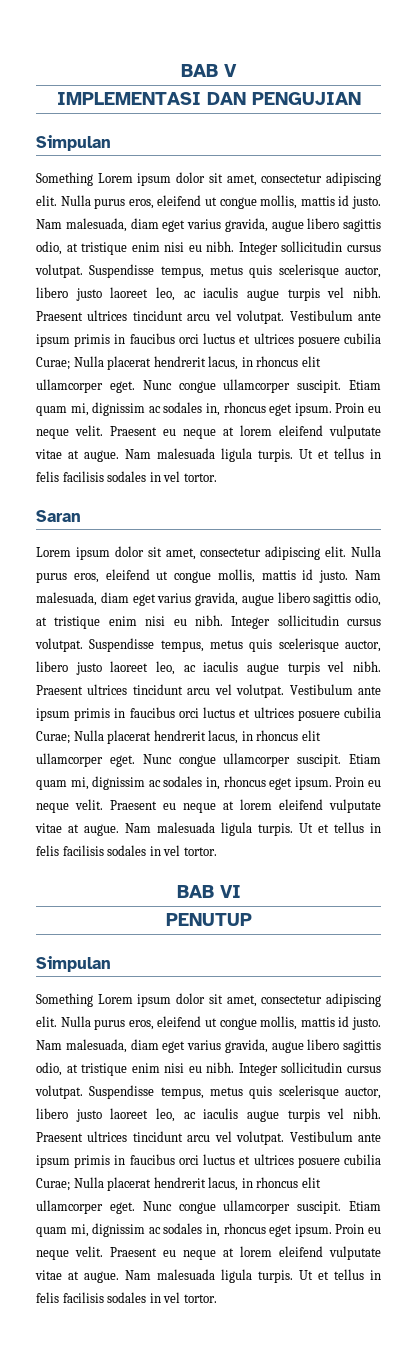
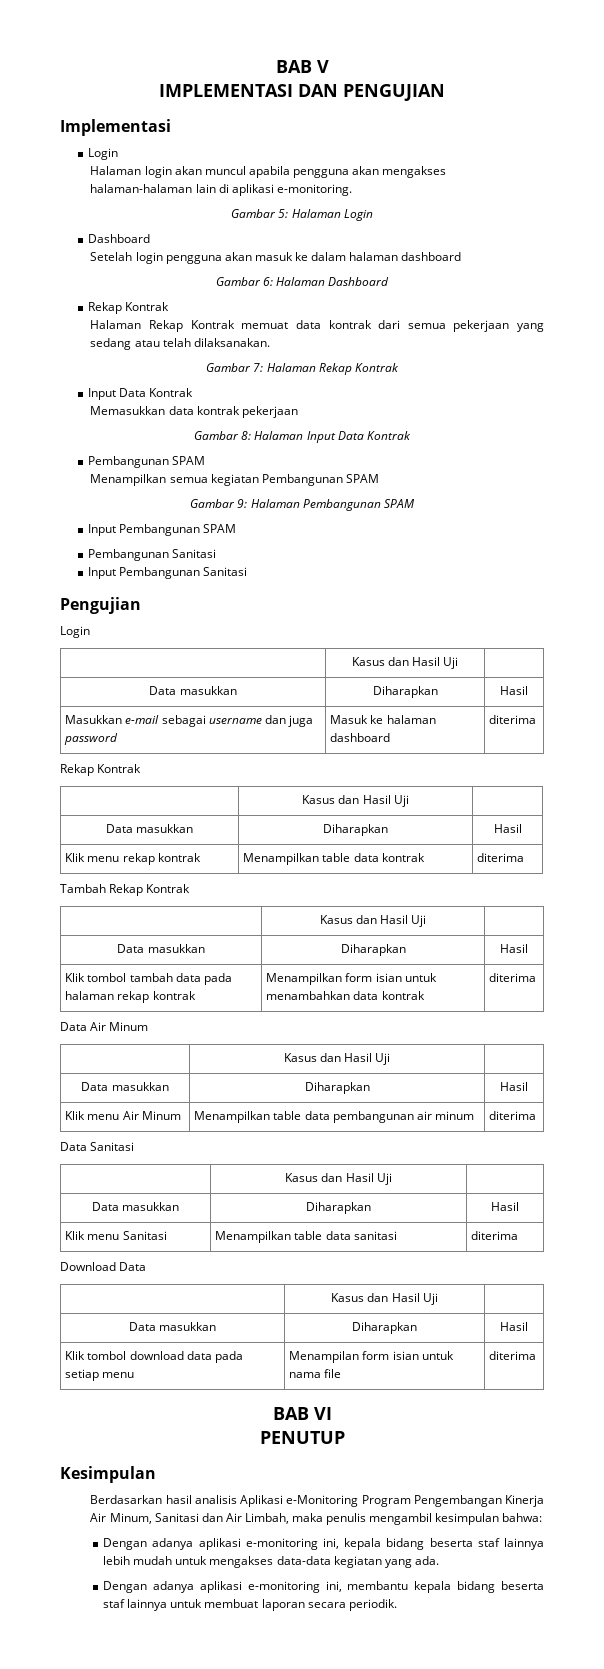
[36,135,111,151] [36,172,382,186] [36,195,382,209] [36,218,381,232] [36,241,381,255] [35,264,382,278] [36,287,381,301] [36,310,381,324] [36,333,382,347] [36,356,321,370] [36,379,381,393] [36,402,381,416] [36,425,381,439] [35,448,381,462] [36,471,217,482] [36,510,81,522] [36,546,381,560] [36,569,381,583] [36,592,381,606] [36,615,381,629] [35,638,382,652] [36,661,381,675] [36,684,381,698] [36,707,382,721] [36,730,321,744] [36,753,381,767] [36,776,381,790] [36,799,381,813] [35,822,381,836] [36,845,217,856] [176,885,241,898] [165,913,252,926] [36,956,111,972] [36,993,382,1007] [36,1016,382,1030] [36,1039,381,1053] [36,1062,381,1076] [35,1085,382,1099] [36,1108,381,1122] [36,1131,381,1145] [36,1154,382,1168] [36,1177,321,1191] [36,1200,381,1214] [36,1223,381,1237] [36,1246,381,1260] [35,1269,381,1283] [36,1292,217,1303] Simpulan // Something Lorem ipsum dolor sit amet, consectetur adipiscing elit. Nulla purus eros, eleifend ut congue mollis, mattis id justo. Nam malesuada, diam eget varius gravida, augue libero sagittis odio, at tristique enim nisi eu nibh. Integer sollicitudin cursus volutpat. Suspendisse tempus, metus quis scelerisque auctor, libero justo laoreet leo, ac iaculis augue turpis vel nibh. Praesent ultrices tincidunt arcu vel volutpat. Vestibulum ante ipsum primis in faucibus orci luctus et ultrices posuere cubilia Curae; Nulla placerat hendrerit lacus, in rhoncus elit ullamcorper eget. Nunc congue ullamcorper suscipit. Etiam quam mi, dignissim ac sodales in, rhoncus eget ipsum. Proin eu neque velit. Praesent eu neque at lorem eleifend vulputate vitae at augue. Nam malesuada ligula turpis. Ut et tellus in felis facilisis sodales in vel tortor. // Saran // Lorem ipsum dolor sit amet, consectetur adipiscing elit. Nulla purus eros, eleifend ut congue mollis, mattis id justo. Nam malesuada, diam eget varius gravida, augue libero sagittis odio, at tristique enim nisi eu nibh. Integer sollicitudin cursus volutpat. Suspendisse tempus, metus quis scelerisque auctor, libero justo laoreet leo, ac iaculis augue turpis vel nibh. Praesent ultrices tincidunt arcu vel volutpat. Vestibulum ante ipsum primis in faucibus orci luctus et ultrices posuere cubilia Curae; Nulla placerat hendrerit lacus, in rhoncus elit ullamcorper eget. Nunc congue ullamcorper suscipit. Etiam quam mi, dignissim ac sodales in, rhoncus eget ipsum. Proin eu neque velit. Praesent eu neque at lorem eleifend vulputate vitae at augue. Nam malesuada ligula turpis. Ut et tellus in felis facilisis sodales in vel tortor. // BAB VI // PENUTUP // Simpulan // Something Lorem ipsum dolor sit amet, consectetur adipiscing elit. Nulla purus eros, eleifend ut congue mollis, mattis id justo. Nam malesuada, diam eget varius gravida, augue libero sagittis odio, at tristique enim nisi eu nibh. Integer sollicitudin cursus volutpat. Suspendisse tempus, metus quis scelerisque auctor, libero justo laoreet leo, ac iaculis augue turpis vel nibh. Praesent ultrices tincidunt arcu vel volutpat. Vestibulum ante ipsum primis in faucibus orci luctus et ultrices posuere cubilia Curae; Nulla placerat hendrerit lacus, in rhoncus elit ullamcorper eget. Nunc congue ullamcorper suscipit. Etiam quam mi, dignissim ac sodales in, rhoncus eget ipsum. Proin eu neque velit. Praesent eu neque at lorem eleifend vulputate vitae at augue. Nam malesuada ligula turpis. Ut et tellus in felis facilisis sodales in vel tortor. -> [60,119,171,136] [87,148,118,160] [90,166,447,178] [90,184,352,196] [231,209,373,221] [87,234,150,243] [90,252,462,264] [215,277,390,286] [87,302,169,314] [90,320,544,332] [90,338,270,350] [206,363,399,375] [87,388,194,400] [90,406,298,418] [194,431,411,443] [87,456,205,468] [90,474,379,486] [190,499,415,511] [87,524,237,536] [87,549,216,561] [87,567,248,579] [60,597,141,614] [60,626,90,638] [351,657,459,669] [149,686,237,695] [372,686,438,698] [500,686,528,695] [65,715,313,727] [64,733,119,745] [330,715,436,724] [330,733,391,742] [489,715,537,724] [60,764,142,776] [302,795,409,807] [105,824,194,833] [323,824,388,836] [493,824,522,833] [65,853,201,865] [243,853,425,865] [477,853,525,862] [60,884,191,896] [319,915,427,927] [117,944,205,953] [340,944,406,956] [500,944,528,953] [65,973,232,985] [65,991,196,1003] [266,973,437,985] [266,991,425,1000] [489,973,537,982] [60,1022,149,1031] [283,1053,391,1065] [81,1082,169,1091] [304,1082,370,1094] [500,1082,528,1091] [65,1111,181,1120] [194,1111,474,1123] [489,1111,537,1120] [60,1142,135,1151] [285,1173,392,1185] [91,1202,180,1211] [306,1202,371,1214] [491,1202,519,1211] [65,1231,167,1240] [215,1231,397,1243] [471,1231,519,1240] [60,1262,147,1271] [331,1293,438,1305] [128,1322,217,1331] [352,1322,417,1334] [500,1322,528,1331] [65,1351,243,1363] [65,1369,135,1381] [289,1351,454,1363] [289,1369,342,1378] [489,1351,537,1360] [272,1407,332,1420] [259,1431,345,1444] [60,1466,156,1483] [90,1495,544,1507] [90,1513,543,1525] [103,1538,544,1550] [103,1556,439,1568] [103,1581,544,1593] [103,1599,397,1611] Implementasi // Login // Halaman login akan muncul apabila pengguna akan mengakses halaman-halaman lain di aplikasi e-monitoring. // Gambar 5: Halaman Login // Dashboard // Setelah login pengguna akan masuk ke dalam halaman dashboard // Gambar 6: Halaman Dashboard // Rekap Kontrak // Halaman Rekap Kontrak memuat data kontrak dari semua pekerjaan yang sedang atau telah dilaksanakan. // Gambar 7: Halaman Rekap Kontrak // Input Data Kontrak // Memasukkan data kontrak pekerjaan // Gambar 8: Halaman Input Data Kontrak // Pembangunan SPAM // Menampilkan semua kegiatan Pembangunan SPAM // Gambar 9: Halaman Pembangunan SPAM // Input Pembangunan SPAM // Pembangunan Sanitasi // Input Pembangunan Sanitasi // Pengujian // Login // | Kasus dan Hasil Uji | // Data masukkan | Diharapkan | Hasil // Masukkan e-mail sebagai username dan juga password | Masuk ke halaman dashboard | diterima // Rekap Kontrak // | Kasus dan Hasil Uji | // Data masukkan | Diharapkan | Hasil // Klik menu rekap kontrak | Menampilkan table data kontrak | diterima // Tambah Rekap Kontrak // | Kasus dan Hasil Uji | // Data masukkan | Diharapkan | Hasil // Klik tombol tambah data pada halaman rekap kontrak | Menampilkan form isian untuk menambahkan data kontrak | diterima // Data Air Minum // | Kasus dan Hasil Uji | // Data masukkan | Diharapkan | Hasil // Klik menu Air Minum | Menampilkan table data pembangunan air minum | diterima // Data Sanitasi // | Kasus dan Hasil Uji | // Data masukkan | Diharapkan | Hasil // Klik menu Sanitasi | Menampilkan table data sanitasi | diterima // Download Data // | Kasus dan Hasil Uji | // Data masukkan | Diharapkan | Hasil // Klik tombol download data pada setiap menu | Menampilan form isian untuk nama file | diterima // BAB VI // PENUTUP // Kesimpulan // Berdasarkan hasil analisis Aplikasi e-Monitoring Program Pengembangan Kinerja Air Minum, Sanitasi dan Air Limbah, maka penulis mengambil kesimpulan bahwa: // Dengan adanya aplikasi e-monitoring ini, kepala bidang beserta staf lainnya lebih mudah untuk mengakses data-data kegiatan yang ada. // Dengan adanya aplikasi e-monitoring ini, membantu kepala bidang beserta staf lainnya untuk membuat laporan secara periodik.

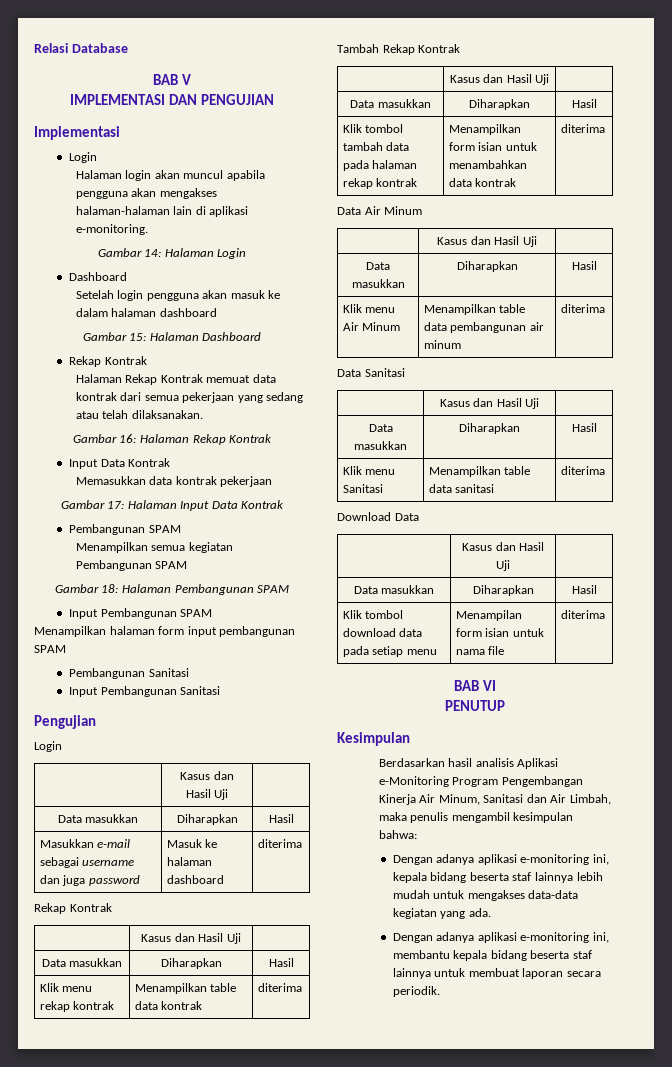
(275, 66) none -> [34,43,128,53] Relasi Database //
[278,209,289,218] 5: -> [144,249,162,257] 14:
[262,277,273,286] 6: -> [129,333,147,341] 15:
[253,363,264,372] 7: -> [119,434,137,443] 16:
[241,431,252,440] 8: -> [107,501,125,509] 17:
[237,499,248,508] 9: -> [101,584,119,593] 18:
(237, 528) none -> [34,626,296,637] [34,645,66,653] // Menampilkan halaman form input pembangunan SPAM

